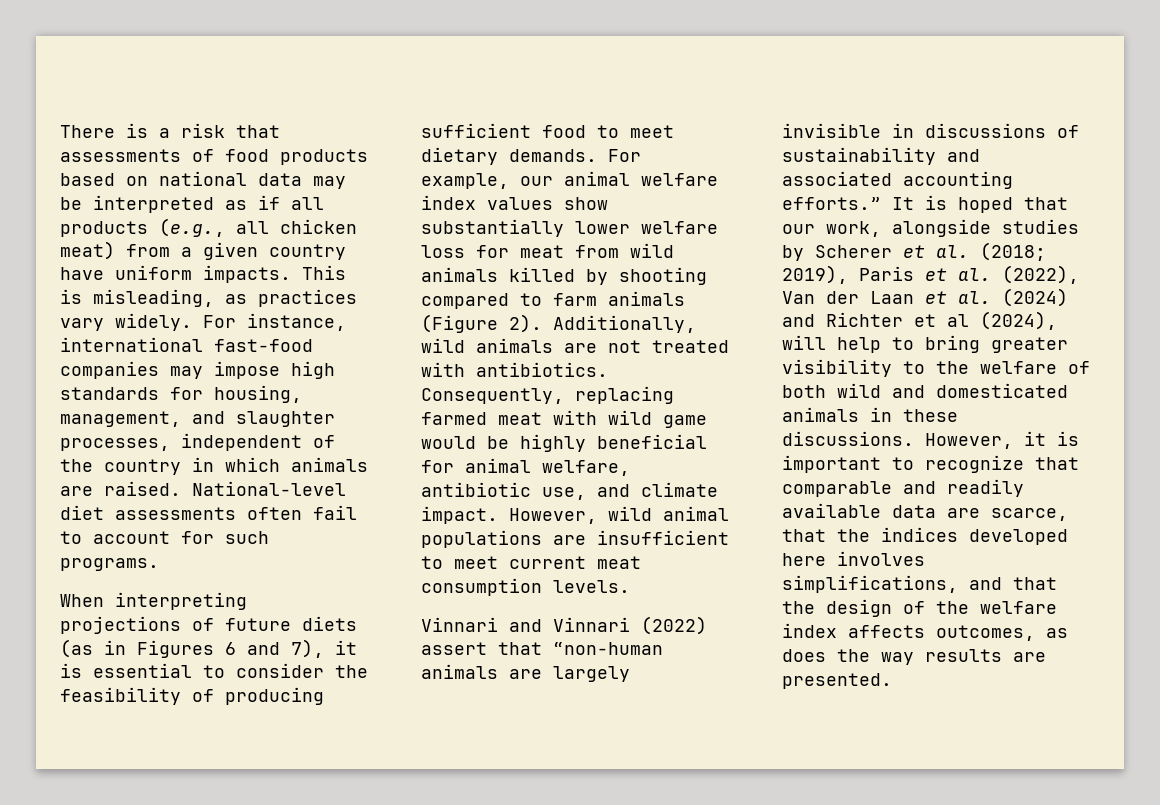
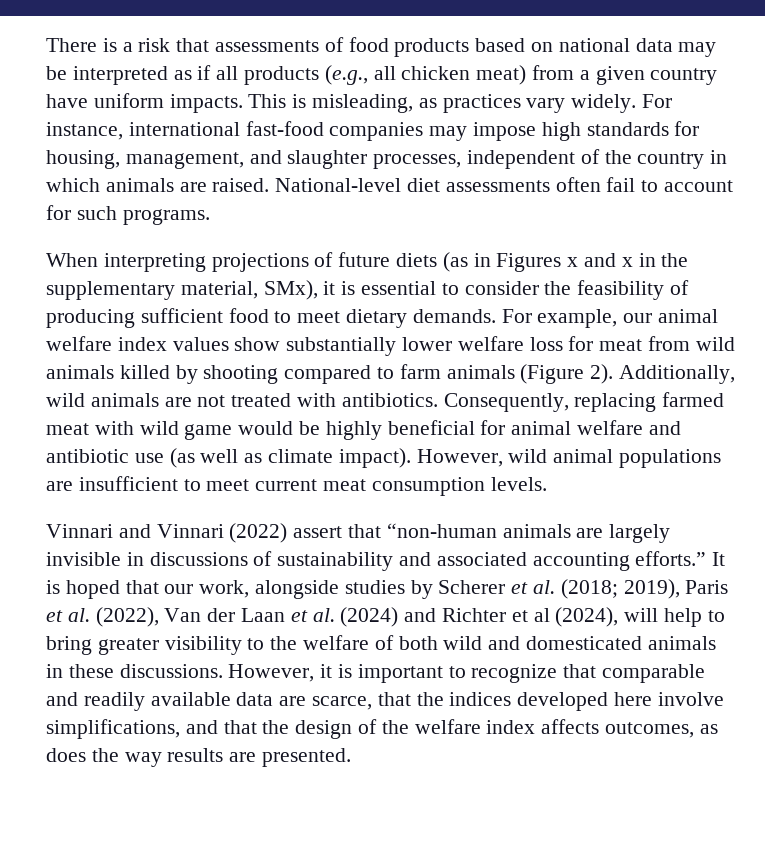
[225,639,324,658] 6 and 7), -> [567,253,689,267] [46,280,318,300] x and x in the supplementary material, SMx),
[542,460,630,476] [421,482,718,500] [421,506,498,524] welfare, antibiotic use, and climate impact. -> [577,420,681,435] [46,448,411,468] welfare and antibiotic use (as well as climate impact).
[837,551,925,566] involves -> [657,692,724,706] involve

